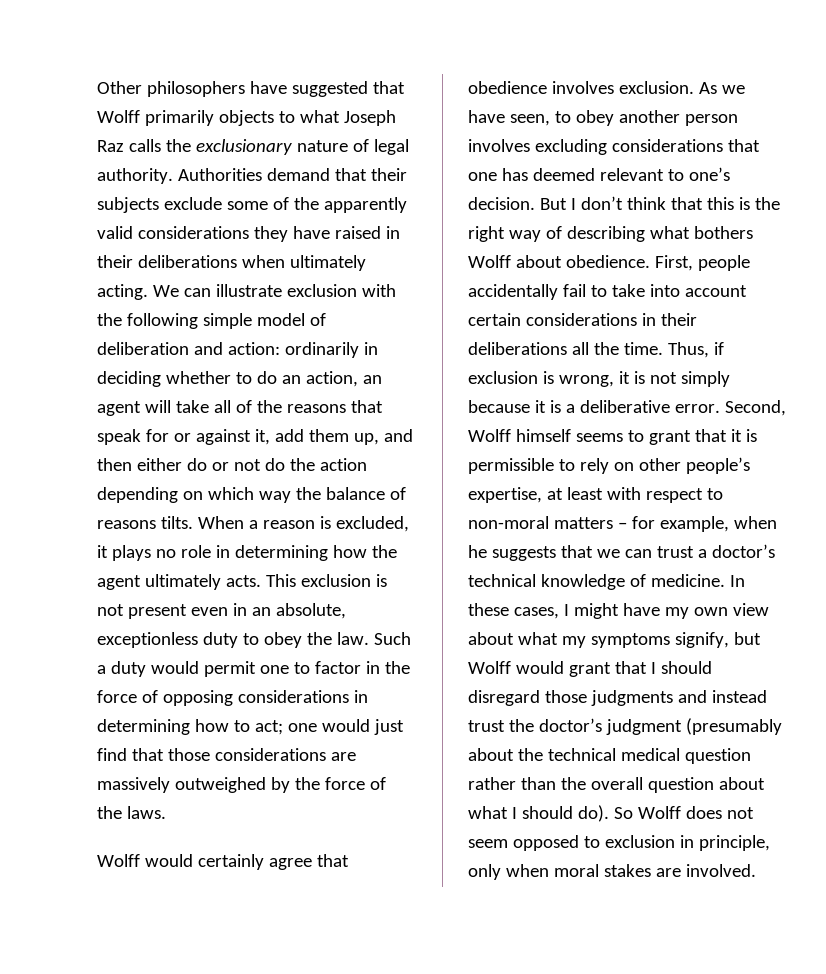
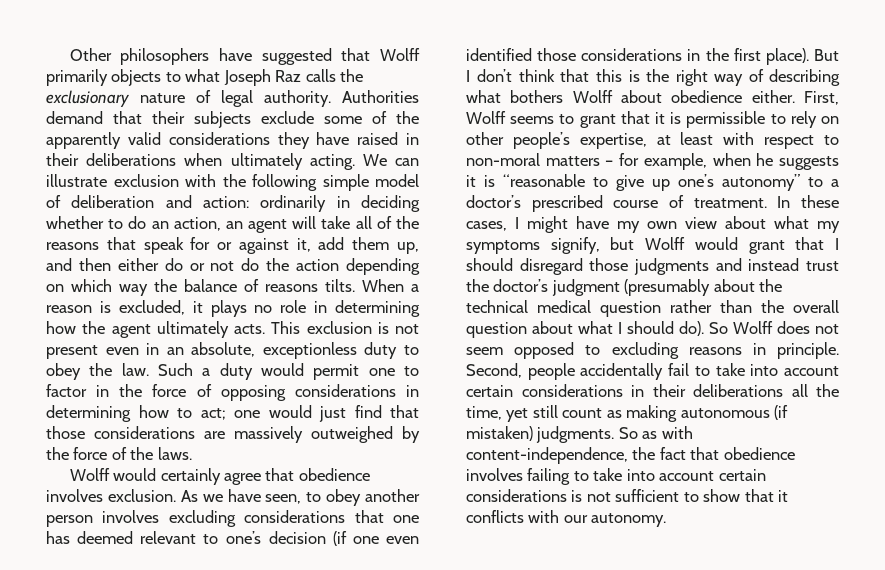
[468,197,535,210] decision. -> [268,531,419,546] [466,48,809,65] decision (if one even identified those considerations in the first place).
[565,255,750,271] [468,284,747,300] [468,313,697,326] [468,342,724,358] [468,371,730,387] [468,400,786,416] [468,429,571,442] obedience. First, people accidentally fail to take into account certain considerations in their deliberations all the time. Thus, if exclusion is wrong, it is not simply because it is a deliberative error. Second, Wolff himself -> [671,90,839,105] [466,111,506,124] obedience either. First, Wolff
[560,544,775,558] [468,574,725,590] that we can trust a doctor’s technical knowledge of medicine. -> [466,174,839,191] [466,195,767,212] it is “reasonable to give up one’s autonomy” to a doctor’s prescribed course of treatment.
[604,835,770,851] [468,864,756,880] exclusion in principle, only when moral stakes are involved. -> [611,342,839,359] [466,363,839,380] [466,384,839,397] [466,405,789,422] [466,426,693,443] [466,447,795,464] [466,468,766,485] [466,489,789,502] [466,510,667,527] excluding reasons in principle. Second, people accidentally fail to take into account certain considerations in their deliberations all the time, yet still count as making autonomous (if mistaken) judgments. So as with content-independence, the fact that obedience involves failing to take into account certain considerations is not sufficient to show that it conflicts with our autonomy.

